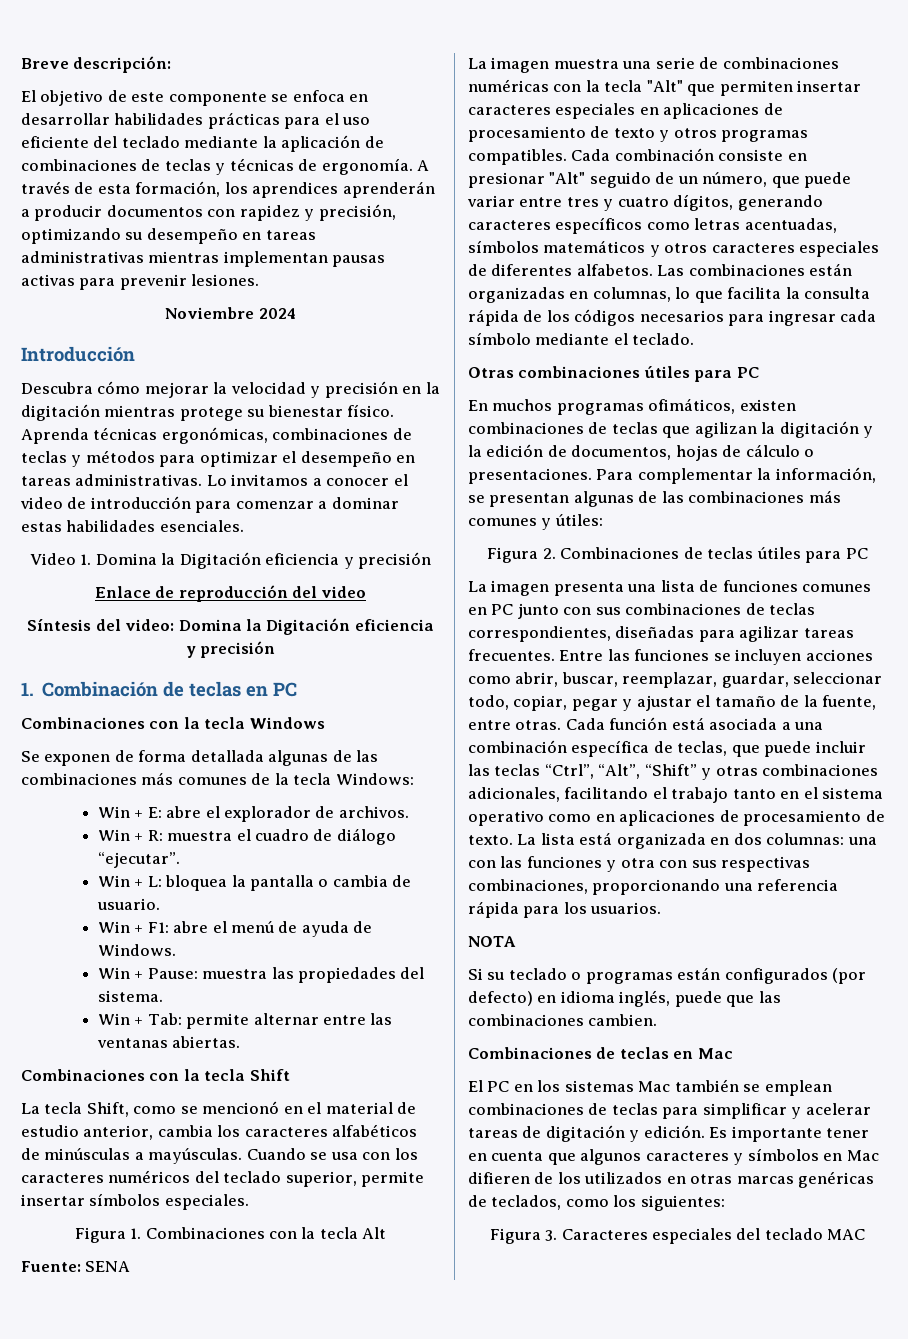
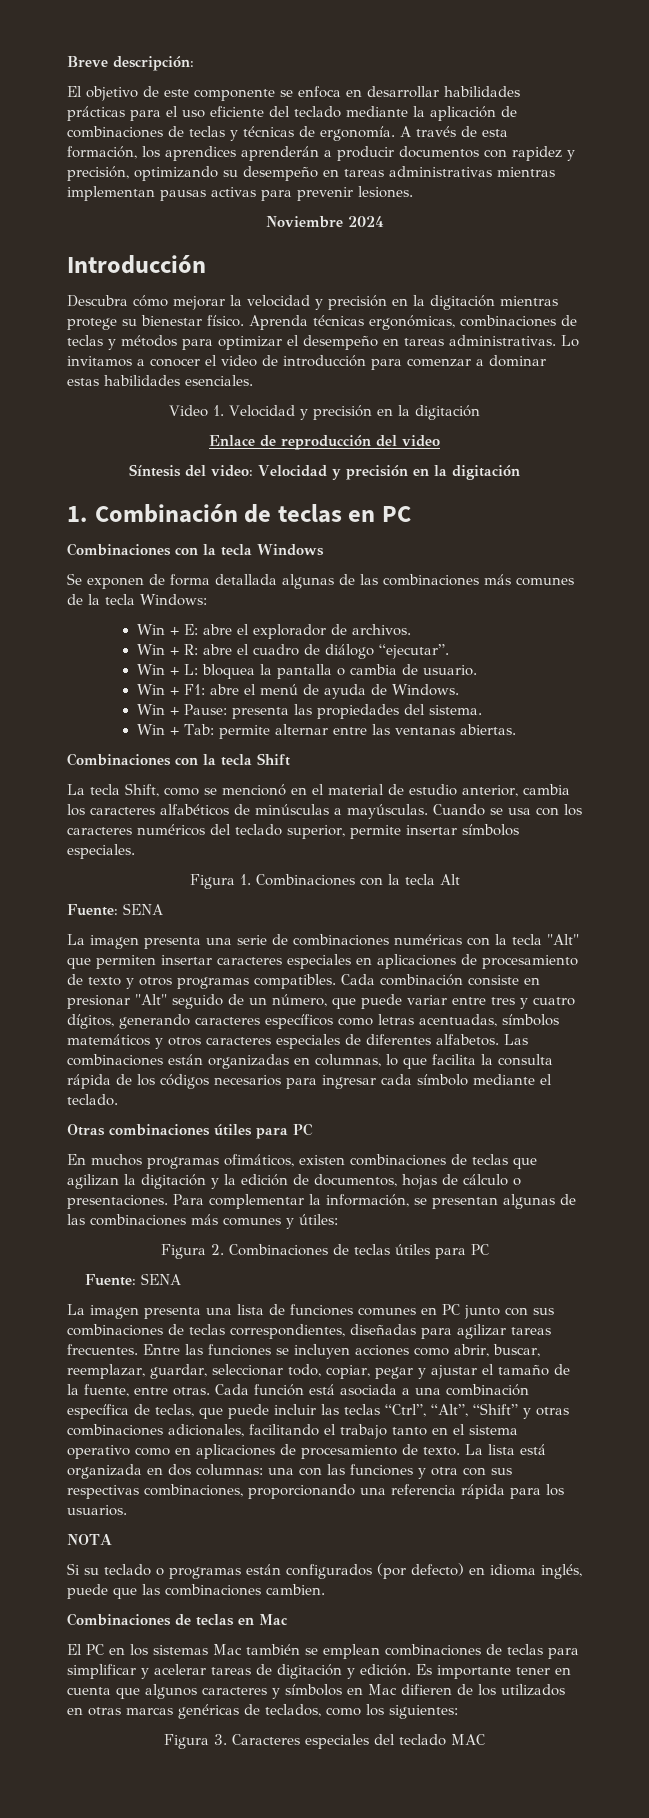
[95,552,432,569] Domina la Digitación eficiencia y precisión -> [229,405,480,420] Velocidad y precisión en la digitación
[178,618,434,635] [185,641,276,658] Domina la Digitación eficiencia y precisión -> [258,465,520,480] Velocidad y precisión en la digitación
[167,831,233,841] muestra -> [202,644,232,655] abre
[202,969,268,979] muestra -> [231,707,289,719] presenta
[553,59,619,69] muestra -> [144,937,201,949] presenta
(868, 553) none -> [84,1273,181,1286] // Fuente: SENA

